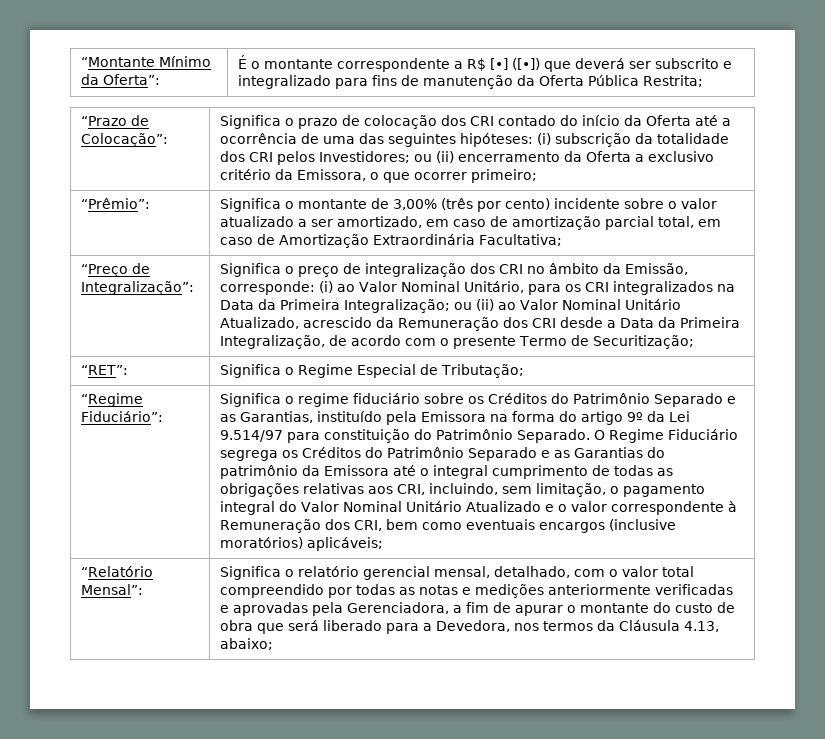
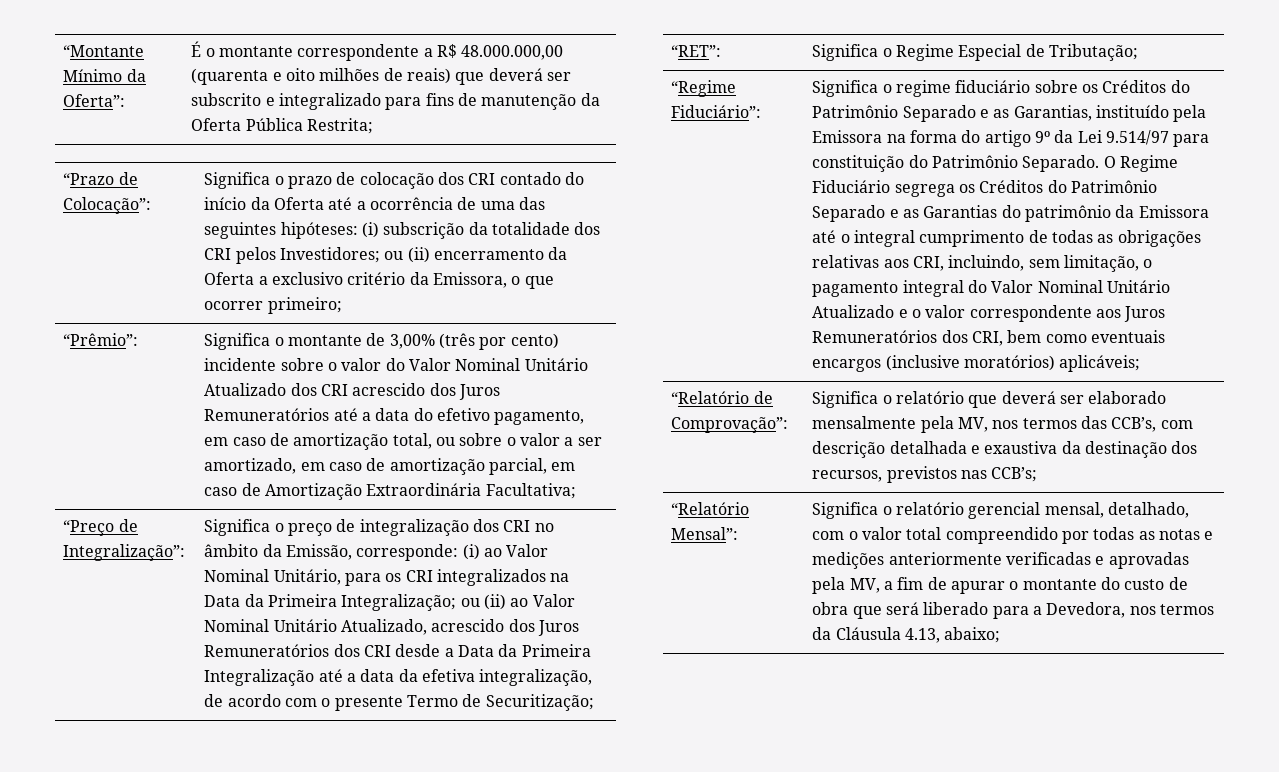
[489,58,540,70] [•] ([•]) -> [461,45,564,60] [191,68,452,85] 48.000.000,00 (quarenta e oito milhões de reais)
[219,216,294,227] atualizado -> [385,358,588,371] [204,383,501,400] [204,408,585,425] [204,433,560,450] do Valor Nominal Unitário Atualizado dos CRI acrescido dos Juros Remuneratórios até a data do efetivo pagamento, em caso de amortização total, ou sobre o valor
[604,216,694,230] parcial total, -> [489,458,548,475] parcial,
[375,317,499,331] da Remuneração -> [508,619,580,636] [204,644,330,657] dos Juros Remuneratórios
[219,335,325,349] Integralização, -> [204,669,593,686] Integralização até a data da efetiva integralização,
[727,501,737,512] [219,519,321,533] à Remuneração -> [1096,306,1166,322] [812,330,938,343] aos Juros Remuneratórios
(383, 544) none -> [671,391,773,404] [671,417,789,433] [812,391,1167,408] [812,416,1193,433] [812,441,1198,458] [812,466,1038,483] // “Relatório de Comprovação”: | Significa o relatório que deverá ser elaborado mensalmente pela MV, nos termos das CCB’s, com descrição detalhada e exaustiva da destinação dos recursos, previstos nas CCB’s;
[346,602,449,614] Gerenciadora, -> [849,578,880,593] MV,

